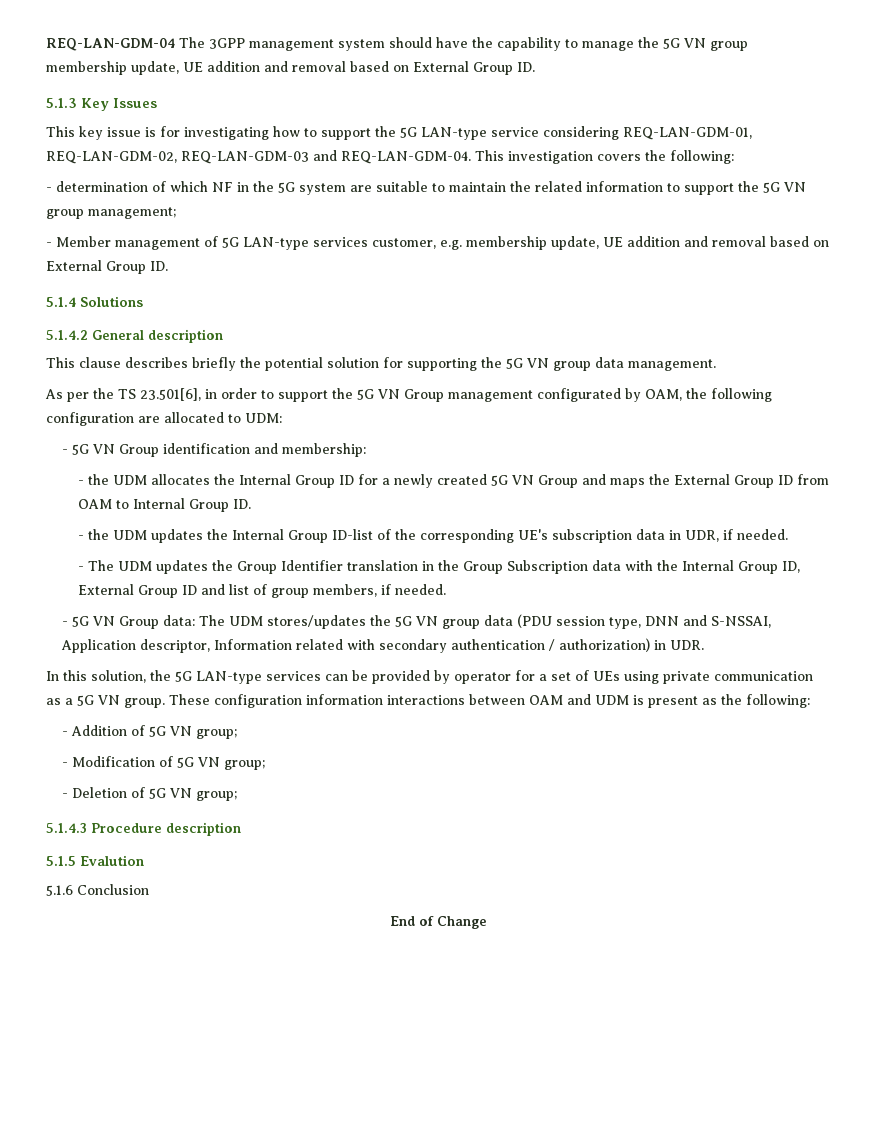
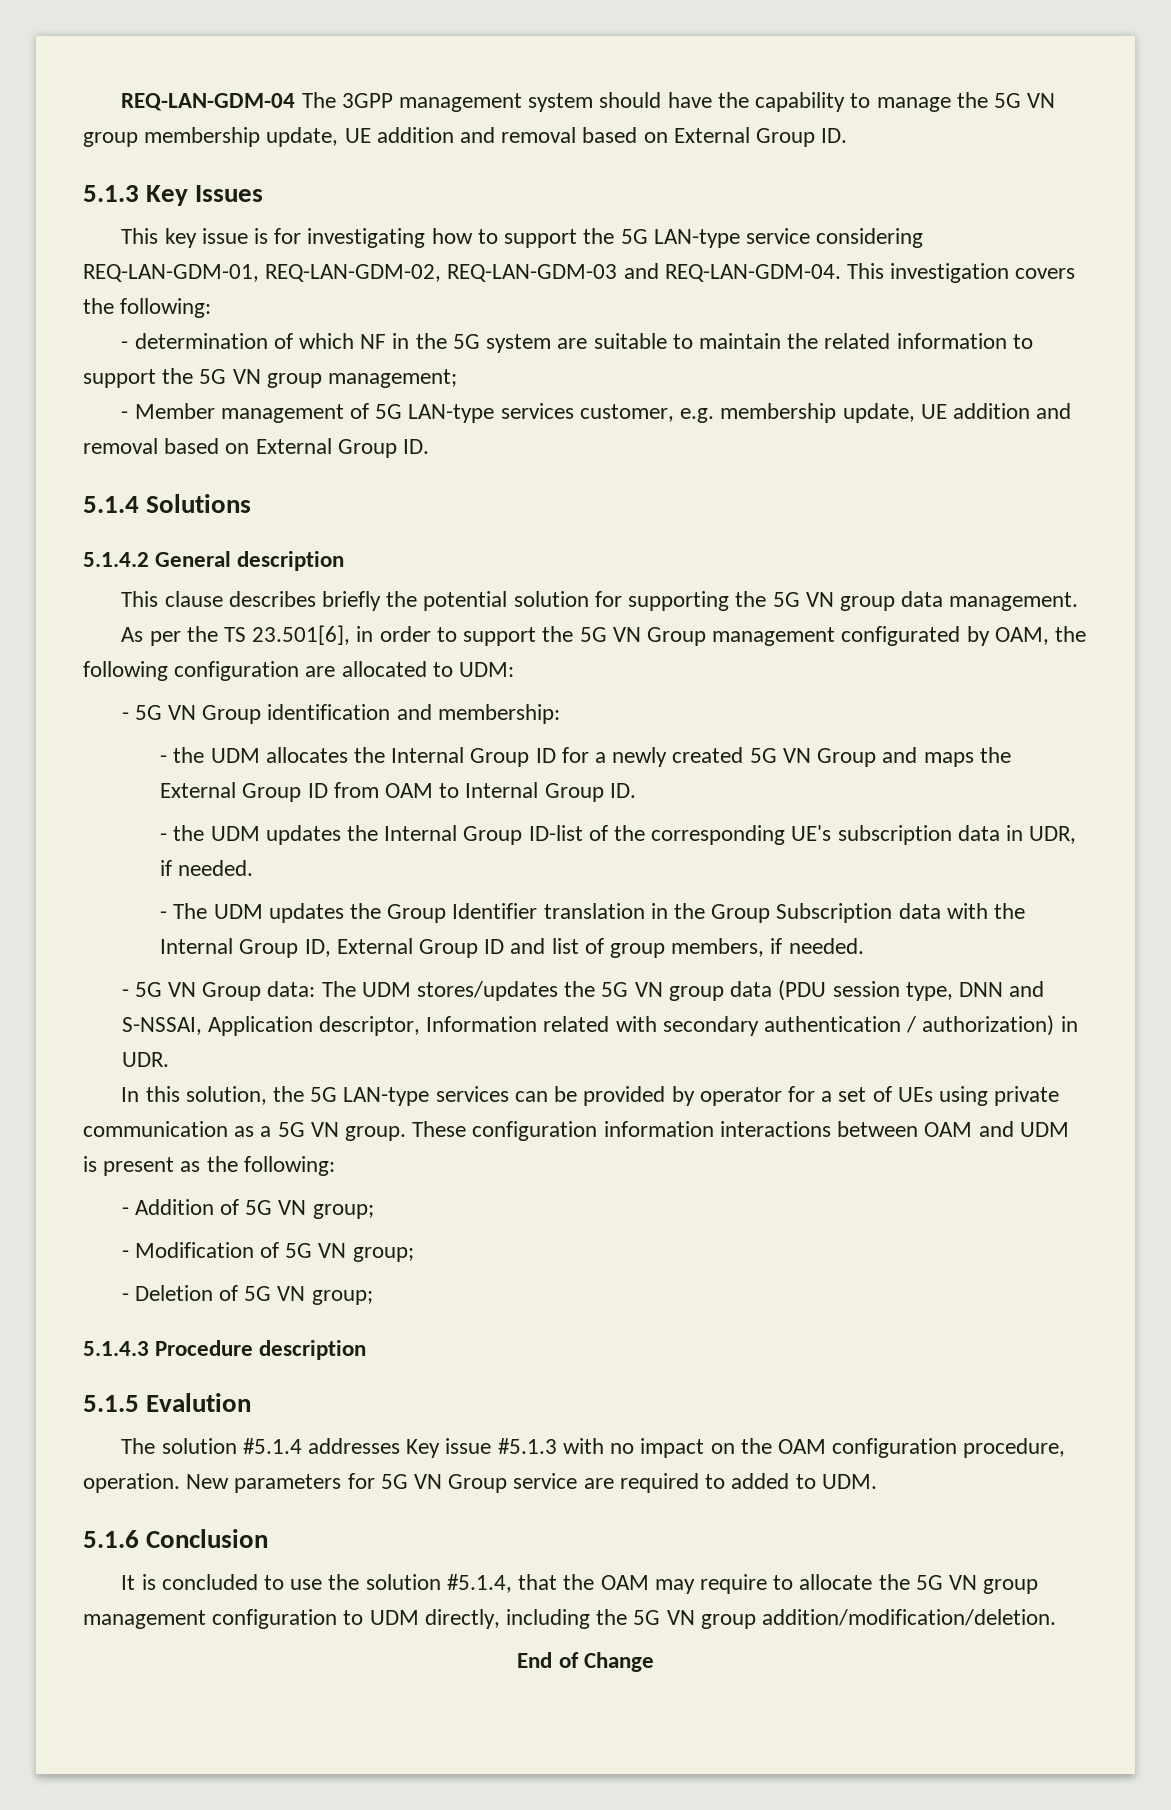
[46,884,149,896] 5.1.6 Conclusion -> [121,1438,1066,1458] [83,1473,877,1493] [83,1529,269,1548] [121,1574,1039,1594] [83,1609,1057,1629] The solution #5.1.4 addresses Key issue #5.1.3 with no impact on the OAM configuration procedure, operation. New parameters for 5G VN Group service are required to added to UDM. // 5.1.6 Conclusion // It is concluded to use the solution #5.1.4, that the OAM may require to allocate the 5G VN group management configuration to UDM directly, including the 5G VN group addition/modification/deletion.

